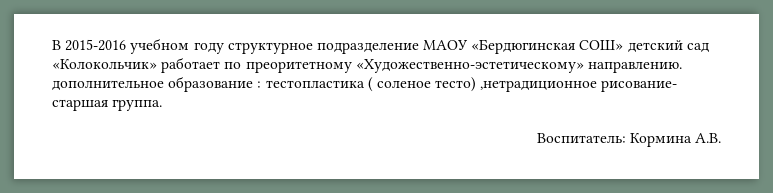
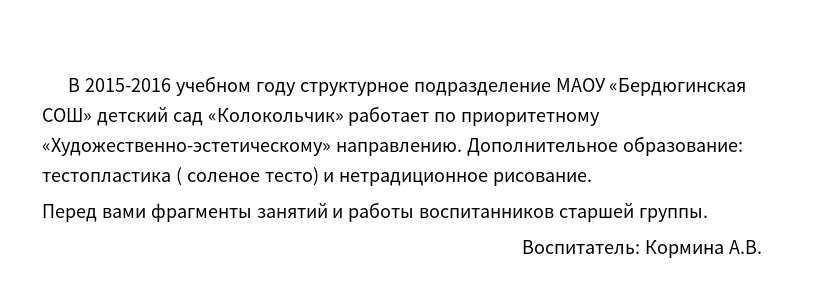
[245,61,352,73] преоритетному -> [461,112,601,126] приоритетному
[52,76,262,92] дополнительное образование : -> [466,136,743,156] Дополнительное образование:
[480,80,678,92] [52,99,163,111] ,нетрадиционное рисование- старшая группа. -> [323,172,593,186] [42,202,708,222] и нетрадиционное рисование. // Перед вами фрагменты занятий и работы воспитанников старшей группы.

